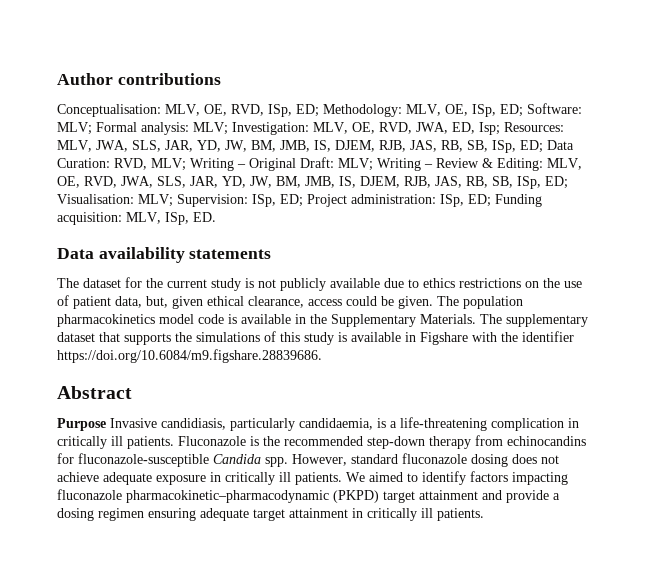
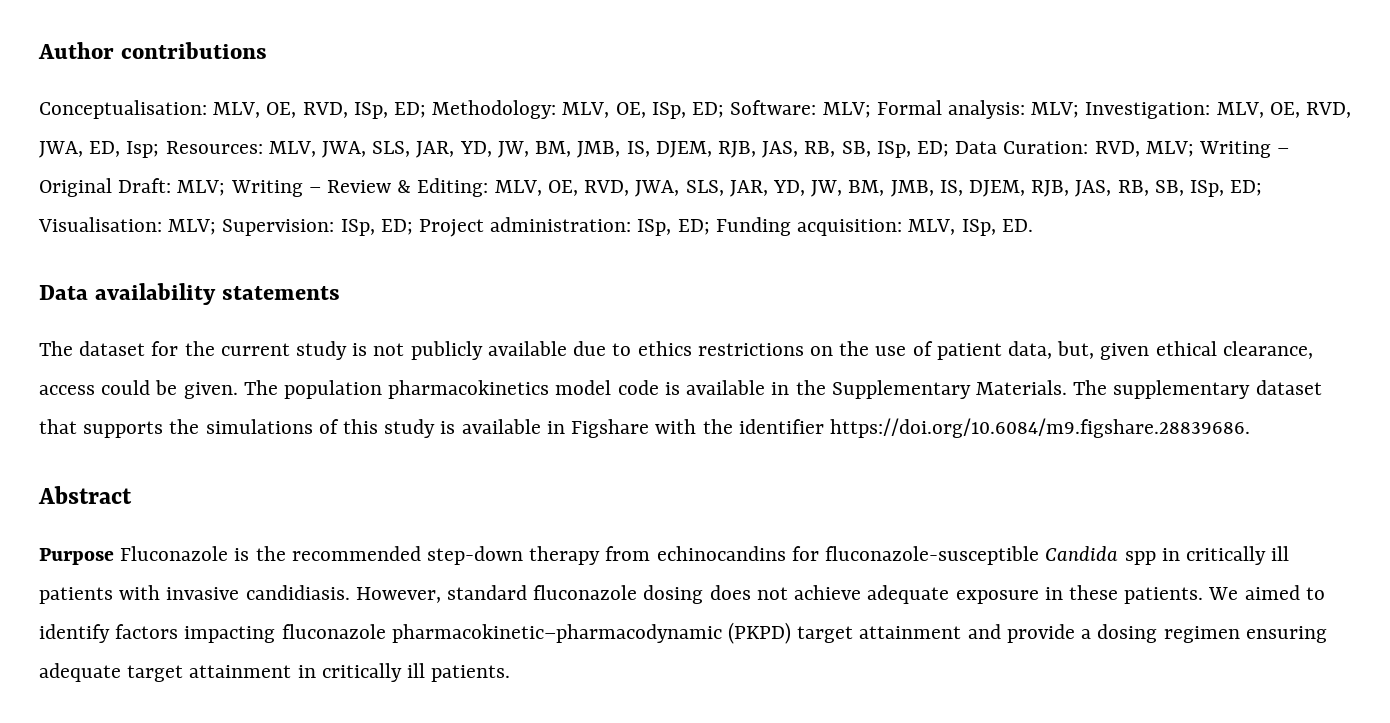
[110,417,579,431] [57,436,174,449] Invasive candidiasis, particularly candidaemia, is a life-threatening complication in critically ill patients. -> (114, 556) none
[265,457,288,467] spp. -> [1124,546,1290,565] [39,585,350,604] spp in critically ill patients with invasive candidiasis.
[225,472,291,485] critically ill -> [1068,585,1118,600] these

